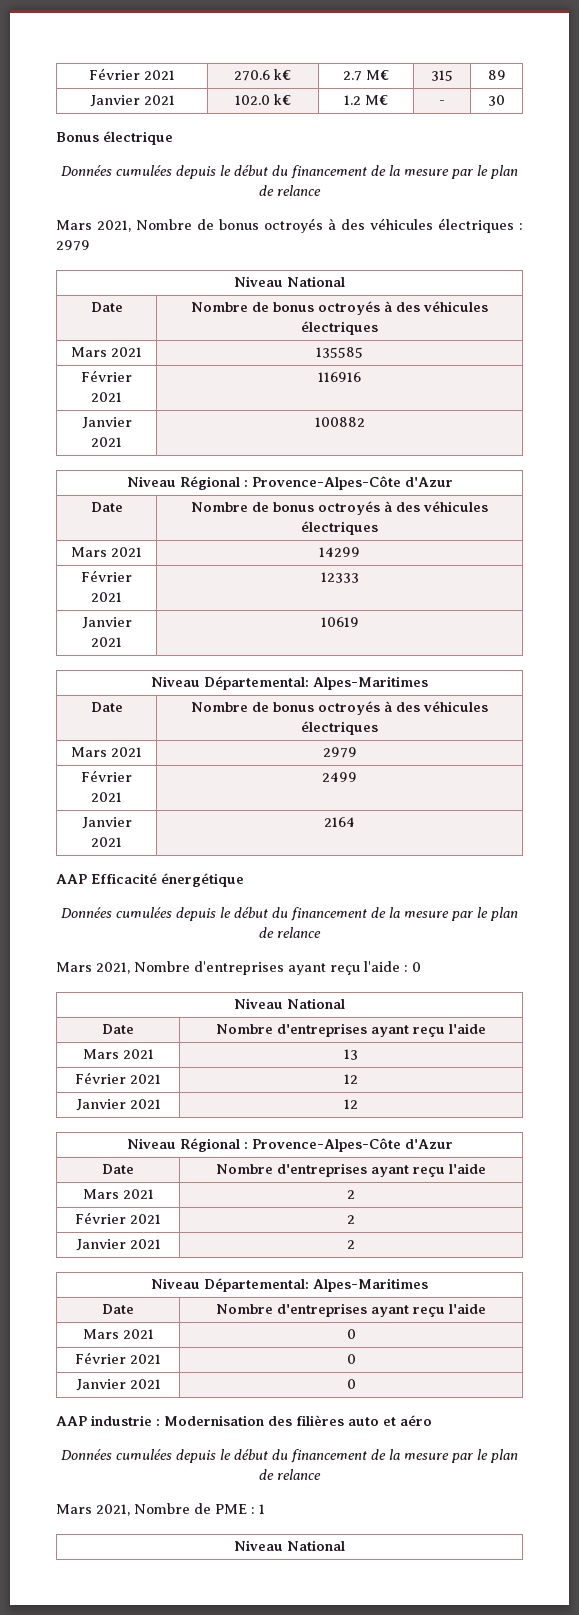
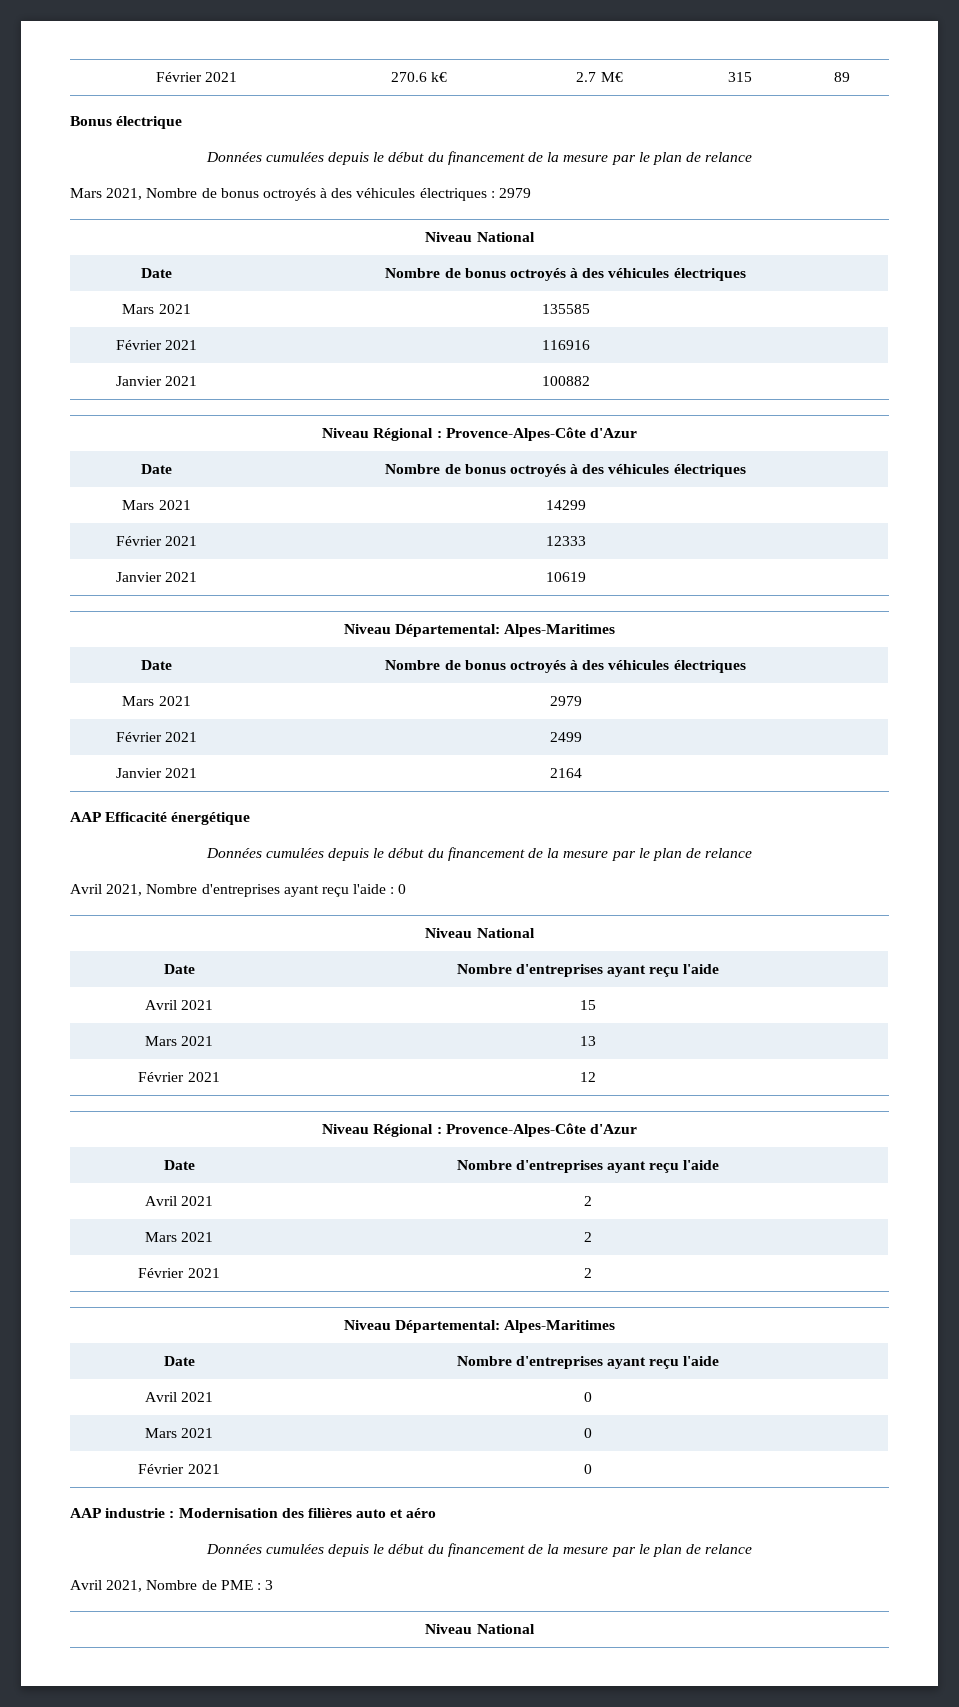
[89,95,175,107] [234,94,292,105] [343,95,389,105] [439,100,445,105] [488,95,505,106] // Janvier 2021 | 102.0 k€ | 1.2 M€ | - | 30 -> (850, 77) none
[56,962,92,972] Mars -> [70,884,102,894] Avril
(486, 1028) none -> [144,1000,214,1010] [580,1000,596,1010] // Avril 2021 | 15
[75,1099,161,1111] [344,1099,358,1109] // Janvier 2021 | 12 -> (596, 1077) none
(486, 1168) none -> [144,1196,214,1206] [584,1196,592,1206] // Avril 2021 | 2
[75,1239,161,1251] [347,1240,355,1249] // Janvier 2021 | 2 -> (592, 1273) none
(486, 1308) none -> [144,1392,214,1402] [584,1392,592,1402] // Avril 2021 | 0
[75,1379,161,1391] [346,1379,356,1389] // Janvier 2021 | 0 -> (592, 1469) none
[56,1504,92,1514] Mars -> [70,1580,102,1590] Avril
[259,1504,265,1514] 1 -> [265,1580,274,1590] 3

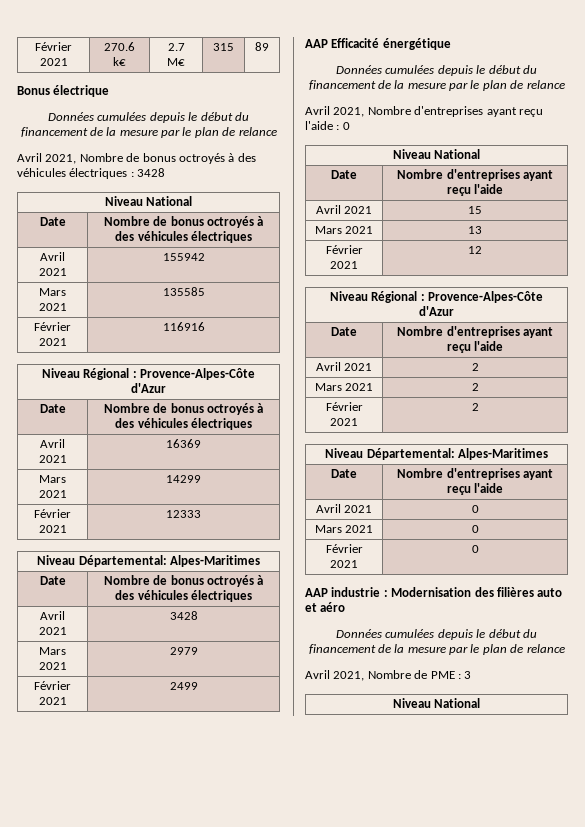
[70,188,102,198] Mars -> [17,153,42,162] Avril
[499,188,532,198] 2979 -> [137,168,166,177] 3428
(746, 274) none -> [40,252,65,261] [38,268,67,276] [162,253,205,261] // Avril 2021 | 155942
[115,376,198,386] [541,376,590,386] // Janvier 2021 | 100882 -> (205, 326) none
(746, 470) none -> [40,439,65,448] [38,455,67,463] [166,439,201,448] // Avril 2021 | 16369
[115,572,198,582] [545,572,586,582] // Janvier 2021 | 10619 -> (201, 514) none
(746, 666) none -> [40,611,65,620] [38,627,67,635] [169,611,198,620] // Avril 2021 | 3428
[115,768,198,778] [549,768,582,778] // Janvier 2021 | 2164 -> (198, 686) none

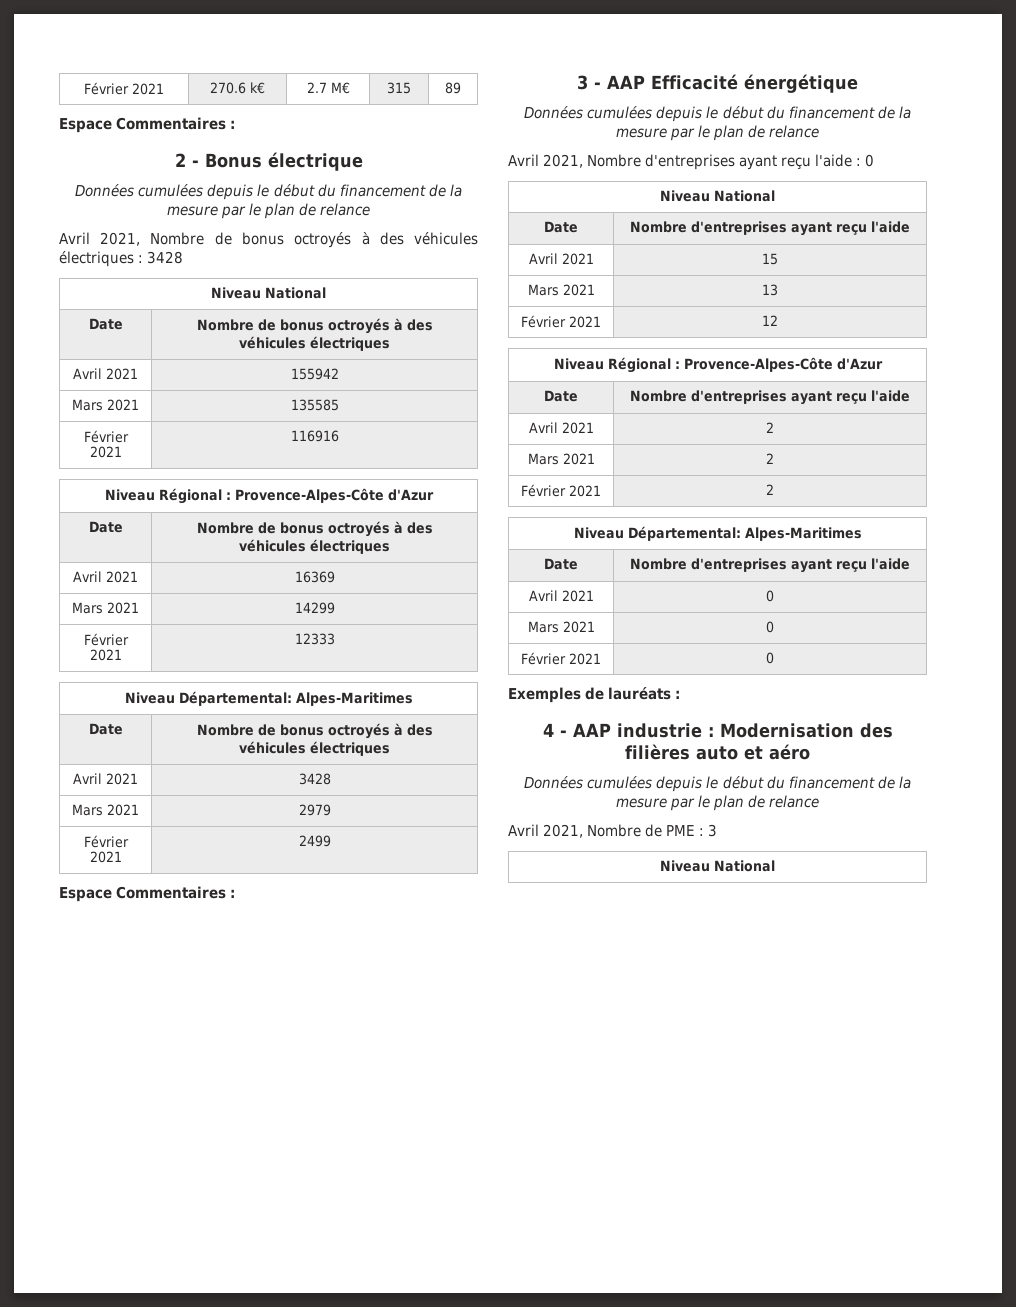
(269, 46) none -> [59,117,236,133] [174,153,199,167] Espace Commentaires : // 2 -
(198, 686) none -> [59,886,236,902] [577,75,601,90] Espace Commentaires : // 3 -
(479, 549) none -> [508,687,681,703] [542,723,567,737] Exemples de lauréats : // 4 -

